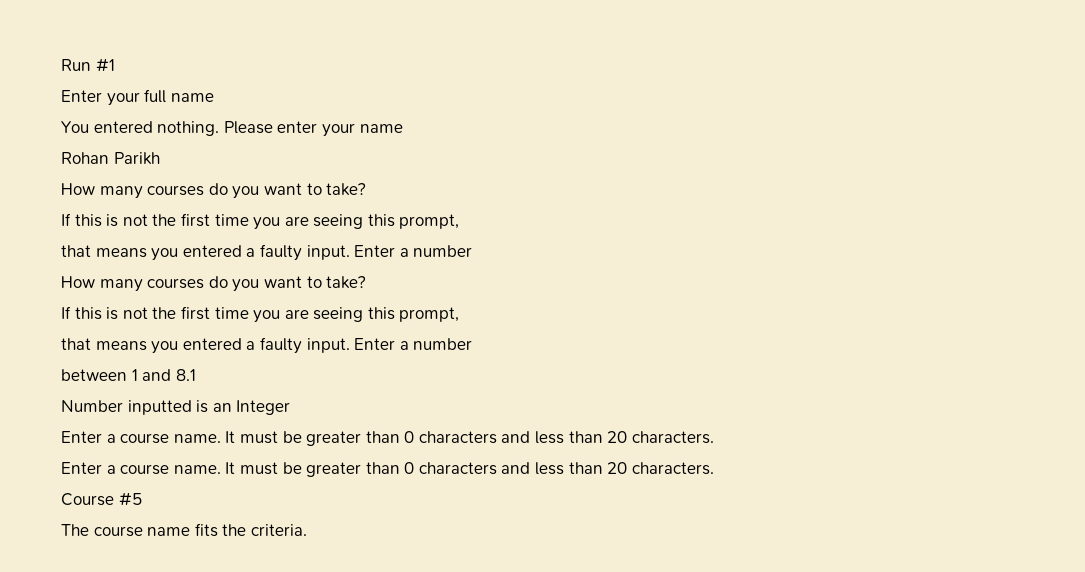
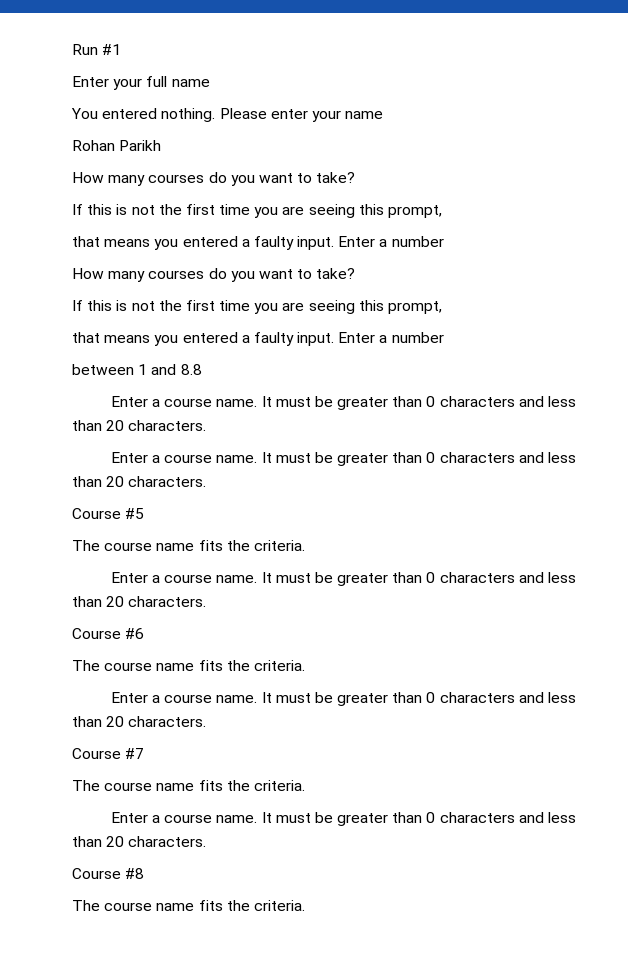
[175,369,196,381] [61,400,291,415] 8.1 // Number inputted is an Integer -> [180,364,202,375] 8.8
(307, 530) none -> [110,572,577,586] [72,596,207,607] [72,628,145,639] [72,660,305,671] [110,692,577,706] [72,716,207,727] [72,748,145,759] [72,780,305,791] [110,812,577,826] [72,836,207,847] [72,868,145,879] [72,900,305,911] // Enter a course name. It must be greater than 0 characters and less than 20 characters. // Course #6 // The course name fits the criteria. // Enter a course name. It must be greater than 0 characters and less than 20 characters. // Course #7 // The course name fits the criteria. // Enter a course name. It must be greater than 0 characters and less than 20 characters. // Course #8 // The course name fits the criteria.

